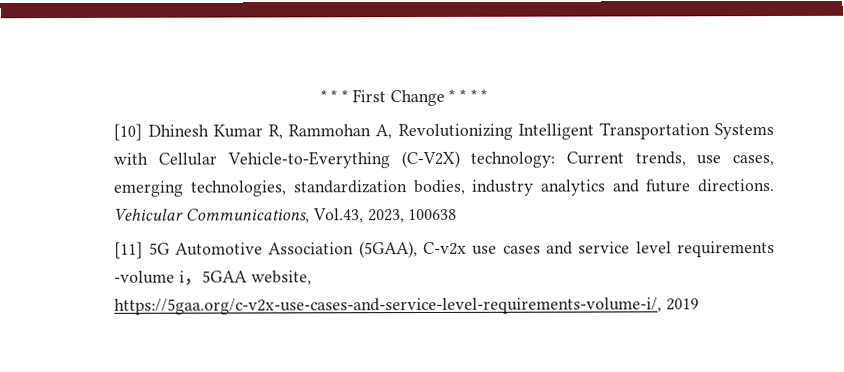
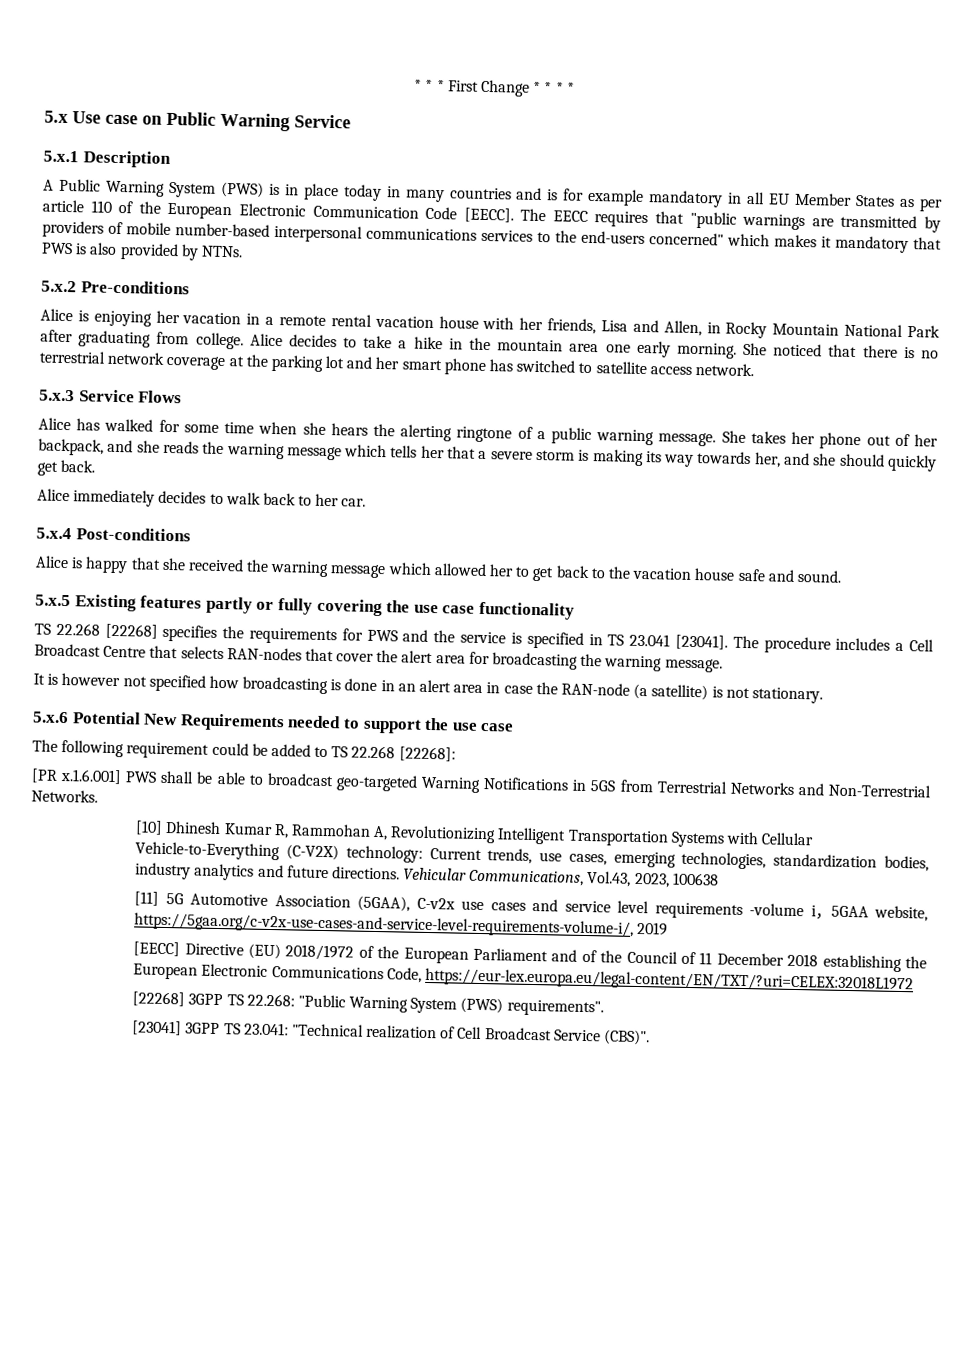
(488, 95) none -> [44,110,351,132] [43,150,171,168] [43,178,943,212] [42,199,942,233] [42,220,942,254] [41,242,243,261] [41,280,190,295] [40,308,941,339] [40,329,939,359] [39,350,754,377] [39,389,183,404] [38,417,939,450] [38,438,938,472] [37,459,96,476] [37,488,367,507] [36,527,191,542] [35,555,842,583] [35,594,575,620] [34,622,935,654] [34,643,723,673] [33,672,823,704] [32,711,515,734] [32,739,456,762] [31,768,932,798] [31,789,98,803] // 5.x Use case on Public Warning Service // 5.x.1 Description // A Public Warning System (PWS) is in place today in many countries and is for example mandatory in all EU Member States as per article 110 of the European Electronic Communication Code [EECC]. The EECC requires that "public warnings are transmitted by providers of mobile number-based interpersonal communications services to the end-users concerned" which makes it mandatory that PWS is also provided by NTNs. // 5.x.2 Pre-conditions // Alice is enjoying her vacation in a remote rental vacation house with her friends, Lisa and Allen, in Rocky Mountain National Park after graduating from college. Alice decides to take a hike in the mountain area one early morning. She noticed that there is no terrestrial network coverage at the parking lot and her smart phone has switched to satellite access network. // 5.x.3 Service Flows // Alice has walked for some time when she hears the alerting ringtone of a public warning message. She takes her phone out of her backpack, and she reads the warning message which tells her that a severe storm is making its way towards her, and she should quickly get back. // Alice immediately decides to walk back to her car. // 5.x.4 Post-conditions // Alice is happy that she received the warning message which allowed her to get back to the vacation house safe and sound. // 5.x.5 Existing features partly or fully covering the use case functionality // TS 22.268 [22268] specifies the requirements for PWS and the service is specified in TS 23.041 [23041]. The procedure includes a Cell Broadcast Centre that selects RAN-nodes that cover the alert area for broadcasting the warning message. // It is however not specified how broadcasting is done in an alert area in case the RAN-node (a satellite) is not stationary. // 5.x.6 Potential New Requirements needed to support the use case // The following requirement could be added to TS 22.268 [22268]: // [PR x.1.6.001] PWS shall be able to broadcast geo-targeted Warning Notifications in 5GS from Terrestrial Networks and Non-Terrestrial Networks.
(700, 304) none -> [133,941,928,973] [133,963,914,994] [132,991,604,1017] [132,1020,650,1046] // [EECC] Directive (EU) 2018/1972 of the European Parliament and of the Council of 11 December 2018 establishing the European Electronic Communications Code, https://eur-lex.europa.eu/legal-content/EN/TXT/?uri=CELEX:32018L1972 // [22268] 3GPP TS 22.268: "Public Warning System (PWS) requirements". // [23041] 3GPP TS 23.041: "Technical realization of Cell Broadcast Service (CBS)".

